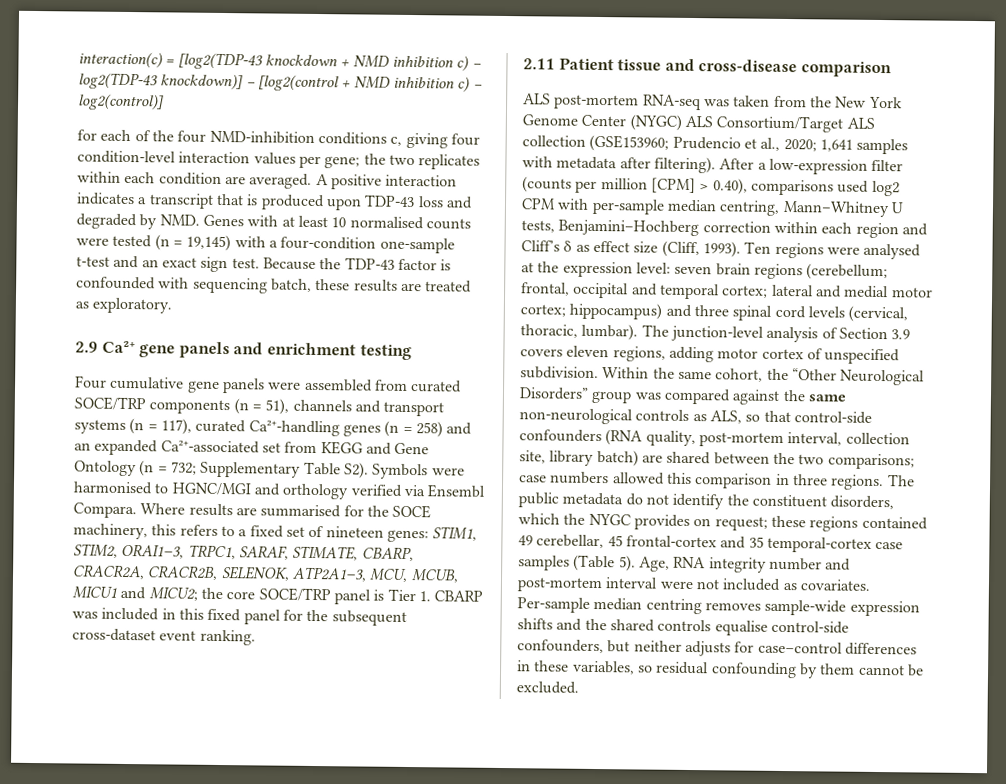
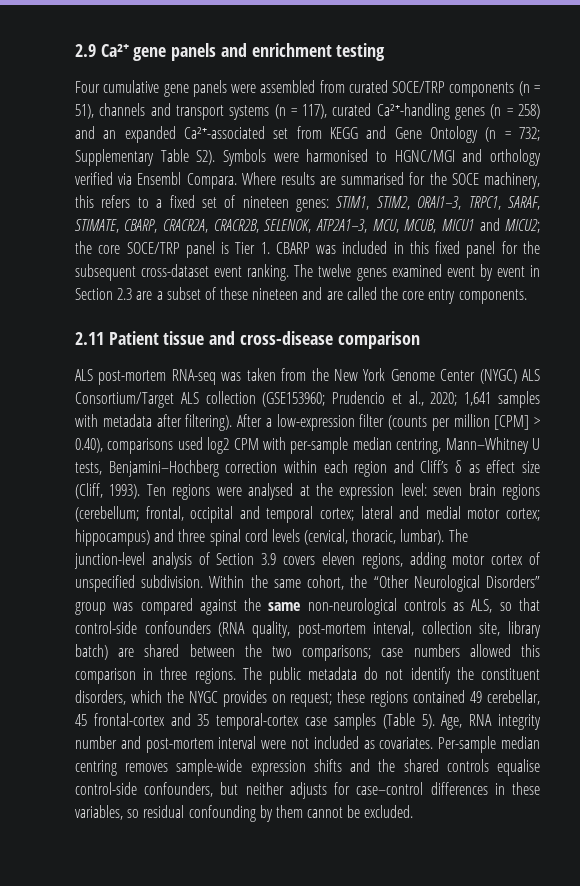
[78,51,482,72] [78,72,483,93] [77,93,164,111] [77,129,480,149] [77,150,481,170] [77,171,458,190] [76,192,473,211] [76,213,471,230] [76,234,455,254] [76,255,452,273] [76,276,473,294] [75,297,173,314] interaction(c) = [log2(TDP-43 knockdown + NMD inhibition c) − log2(TDP-43 knockdown)] − [log2(control + NMD inhibition c) − log2(control)] // for each of the four NMD-inhibition conditions c, giving four condition-level interaction values per gene; the two replicates within each condition are averaged. A positive interaction indicates a transcript that is produced upon TDP-43 loss and degraded by NMD. Genes with at least 10 normalised counts were tested (n = 19,145) with a four-condition one-sample t-test and an exact sign test. Because the TDP-43 factor is confounded with sequencing batch, these results are treated as exploratory. // -> (75, 50) none
(256, 637) none -> [294,264,540,281] [75,287,527,304] The twelve genes examined event by event in Section 2.3 are a subset of these nineteen and are called the core entry components.

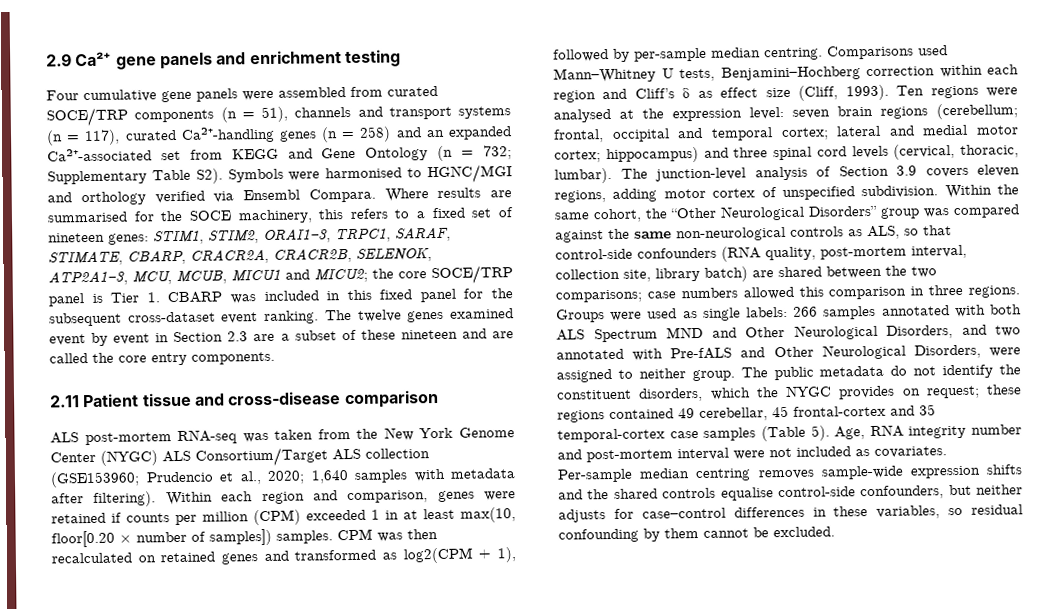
[464,392,492,406] 1,641 -> [310,470,349,484] 1,640
[237,414,540,431] [75,437,442,454] After a low-expression filter (counts per million [CPM] > 0.40), comparisons used log2 CPM with per-sample median centring, -> [165,490,516,506] [51,507,516,526] [51,528,438,548] [51,547,517,565] [553,45,948,62] Within each region and comparison, genes were retained if counts per million (CPM) exceeded 1 in at least max(10, floor[0.20 × number of samples]) samples. CPM was then recalculated on retained genes and transformed as log2(CPM + 1), followed by per-sample median centring. Comparisons used
(236, 676) none -> [556,304,1022,323] [556,324,1021,343] [556,344,1021,361] [556,368,735,383] Groups were used as single labels: 266 samples annotated with both ALS Spectrum MND and Other Neurological Disorders, and two annotated with Pre-fALS and Other Neurological Disorders, were assigned to neither group.

